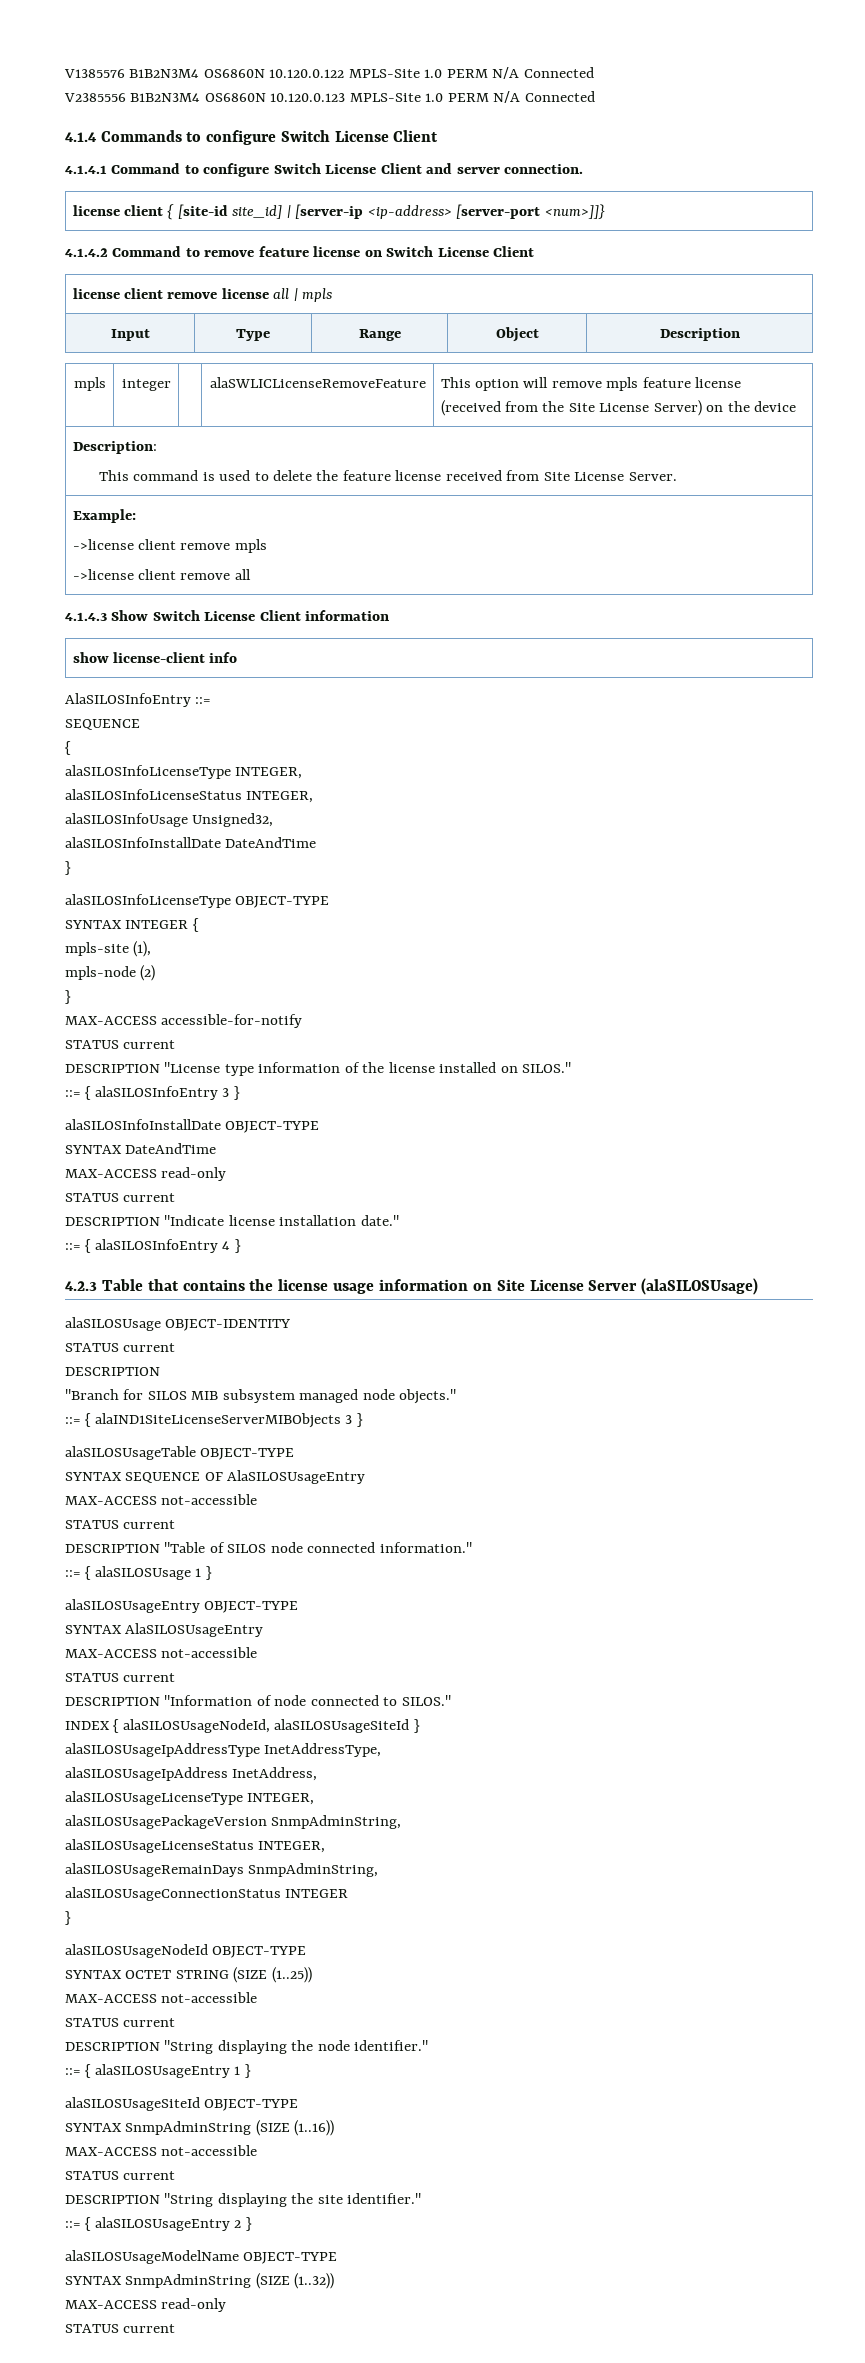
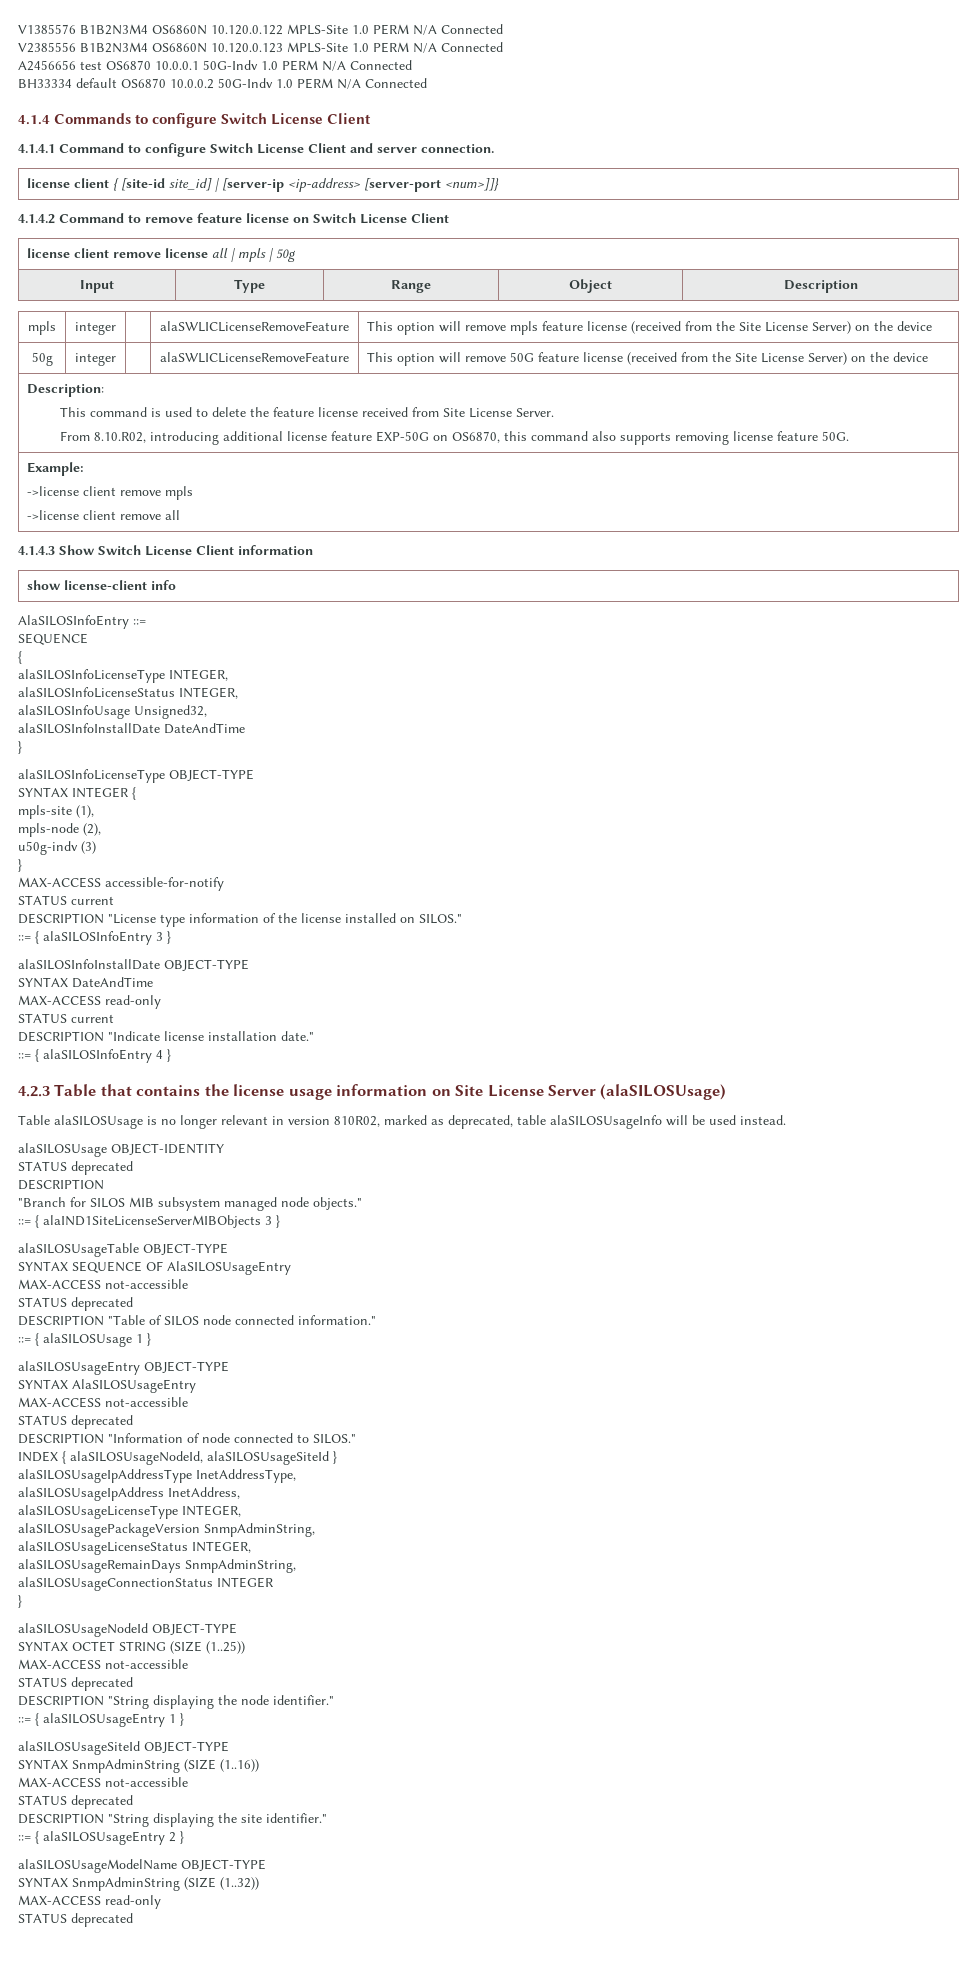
(595, 96) none -> [18,60,412,71] [18,78,427,89] // A2456656 test OS6870 10.0.0.1 50G-Indv 1.0 PERM N/A Connected // BH33334 default OS6870 10.0.0.2 50G-Indv 1.0 PERM N/A Connected
(333, 295) none -> [268,248,296,262] | 50g
(797, 406) none -> [31,352,53,366] [75,353,116,366] [160,352,349,363] [366,352,928,366] // 50g | integer | | alaSWLICLicenseRemoveFeature | This option will remove 50G feature license (received from the Site License Server) on the device
(677, 476) none -> [59,431,849,445] // From 8.10.R02, introducing additional license feature EXP-50G on OS6870, this command also supports removing license feature 50G.
[140,965,156,981] (2) -> [83,823,101,836] [18,841,96,855] (2), // u50g-indv (3)
(759, 1286) none -> [18,1115,786,1129] // Table alaSILOSUsage is no longer relevant in version 810R02, marked as deprecated, table alaSILOSUsageInfo will be used instead.
[123,1343,176,1352] current -> [71,1161,133,1175] deprecated
[123,1520,176,1529] current -> [71,1297,133,1311] deprecated
[123,1673,176,1682] current -> [71,1415,133,1429] deprecated
[123,2018,176,2027] current -> [71,1677,133,1691] deprecated
[123,2171,176,2180] current -> [71,1795,133,1809] deprecated
[123,2324,176,2333] current -> [71,1913,133,1927] deprecated

